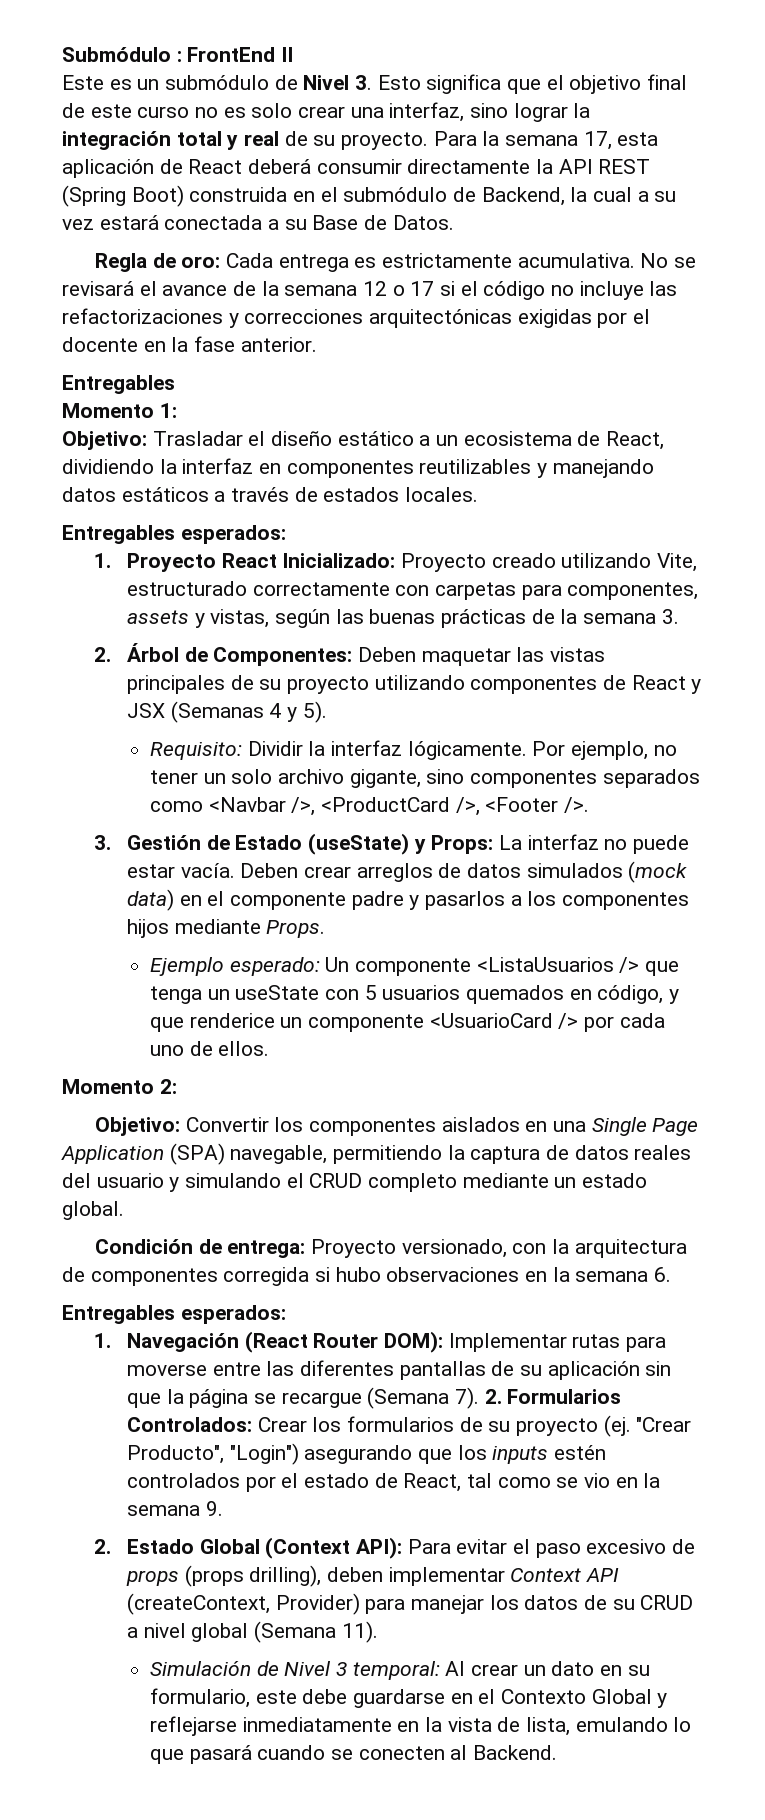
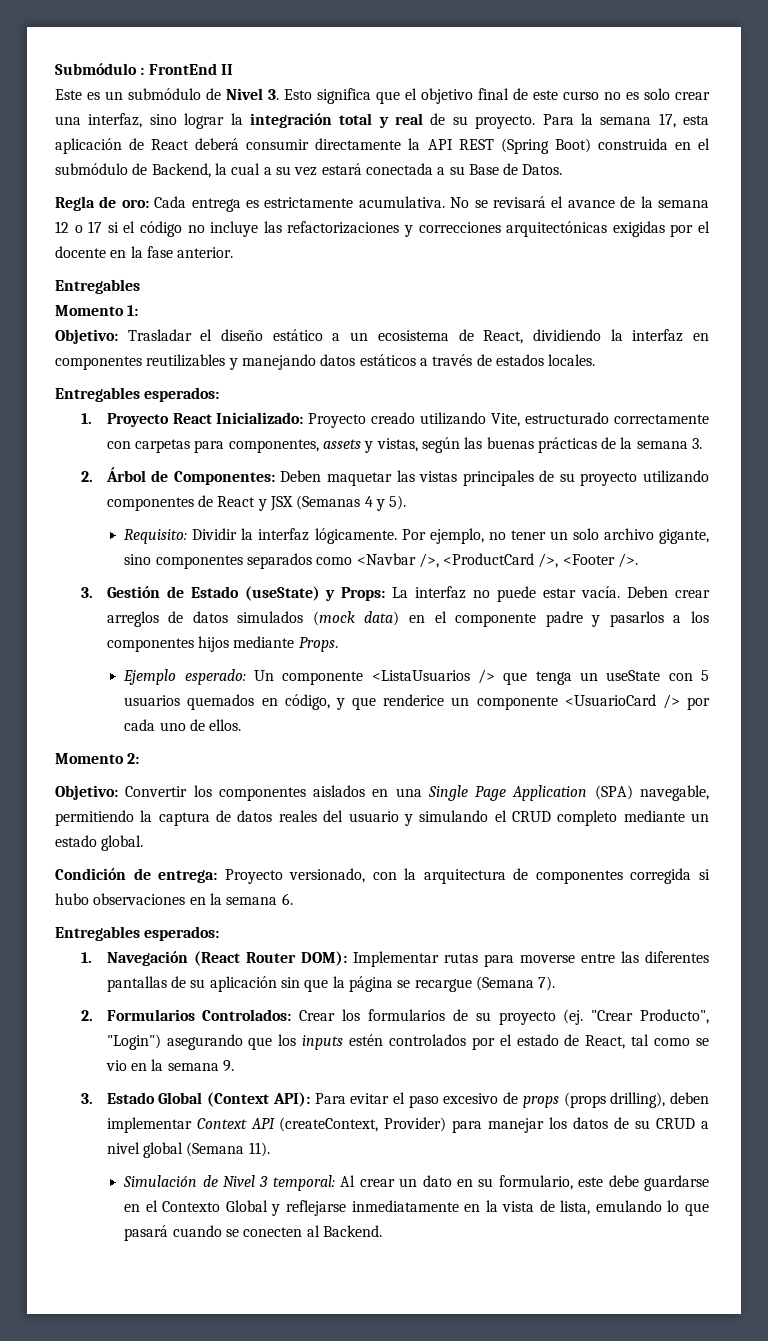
(479, 1398) none -> (556, 983) //
[94,1539,112,1554] 2. -> [80,1093,93,1104] 3.

